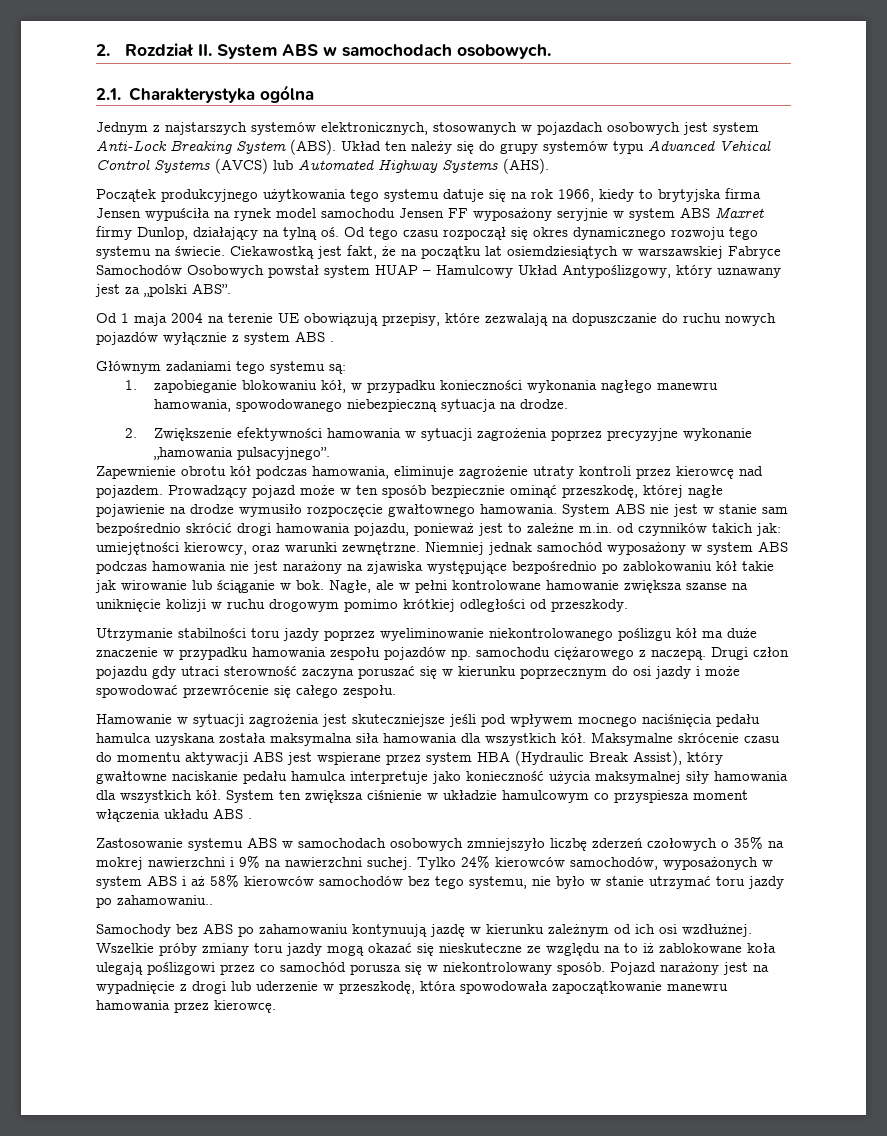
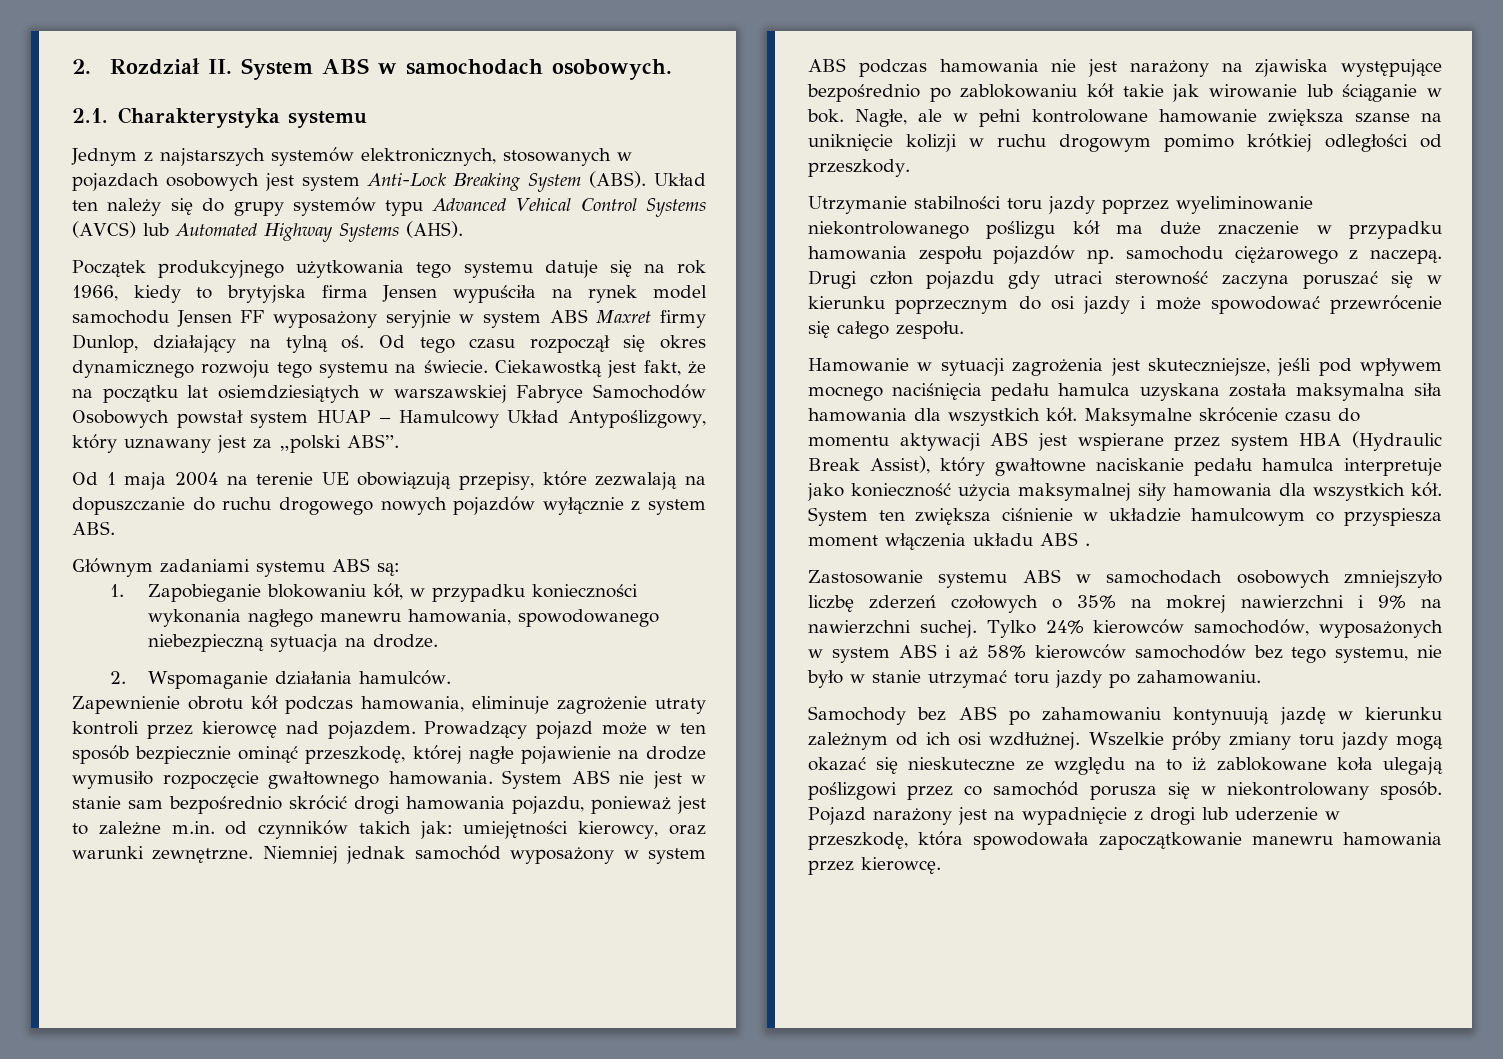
[259,85,314,103] ogólna -> [287,111,367,128] systemu
(721, 318) none -> [278,497,373,515] drogowego
[295,331,334,342] ABS . -> [72,521,115,535] ABS.
[236,361,325,374] tego systemu -> [256,558,370,577] systemu ABS
[153,380,237,393] zapobieganie -> [147,584,261,602] Zapobieganie
[153,427,752,441] [153,447,330,460] Zwiększenie efektywności hamowania w sytuacji zagrożenia poprzez precyzyjne wykonanie „hamowania pulsacyjnego”. -> [147,670,451,689] Wspomaganie działania hamulców.
[352,714,445,727] skuteczniejsze -> [1147,358,1270,376] skuteczniejsze,
[117,895,213,905] zahamowaniu.. -> [1137,670,1261,684] zahamowaniu.

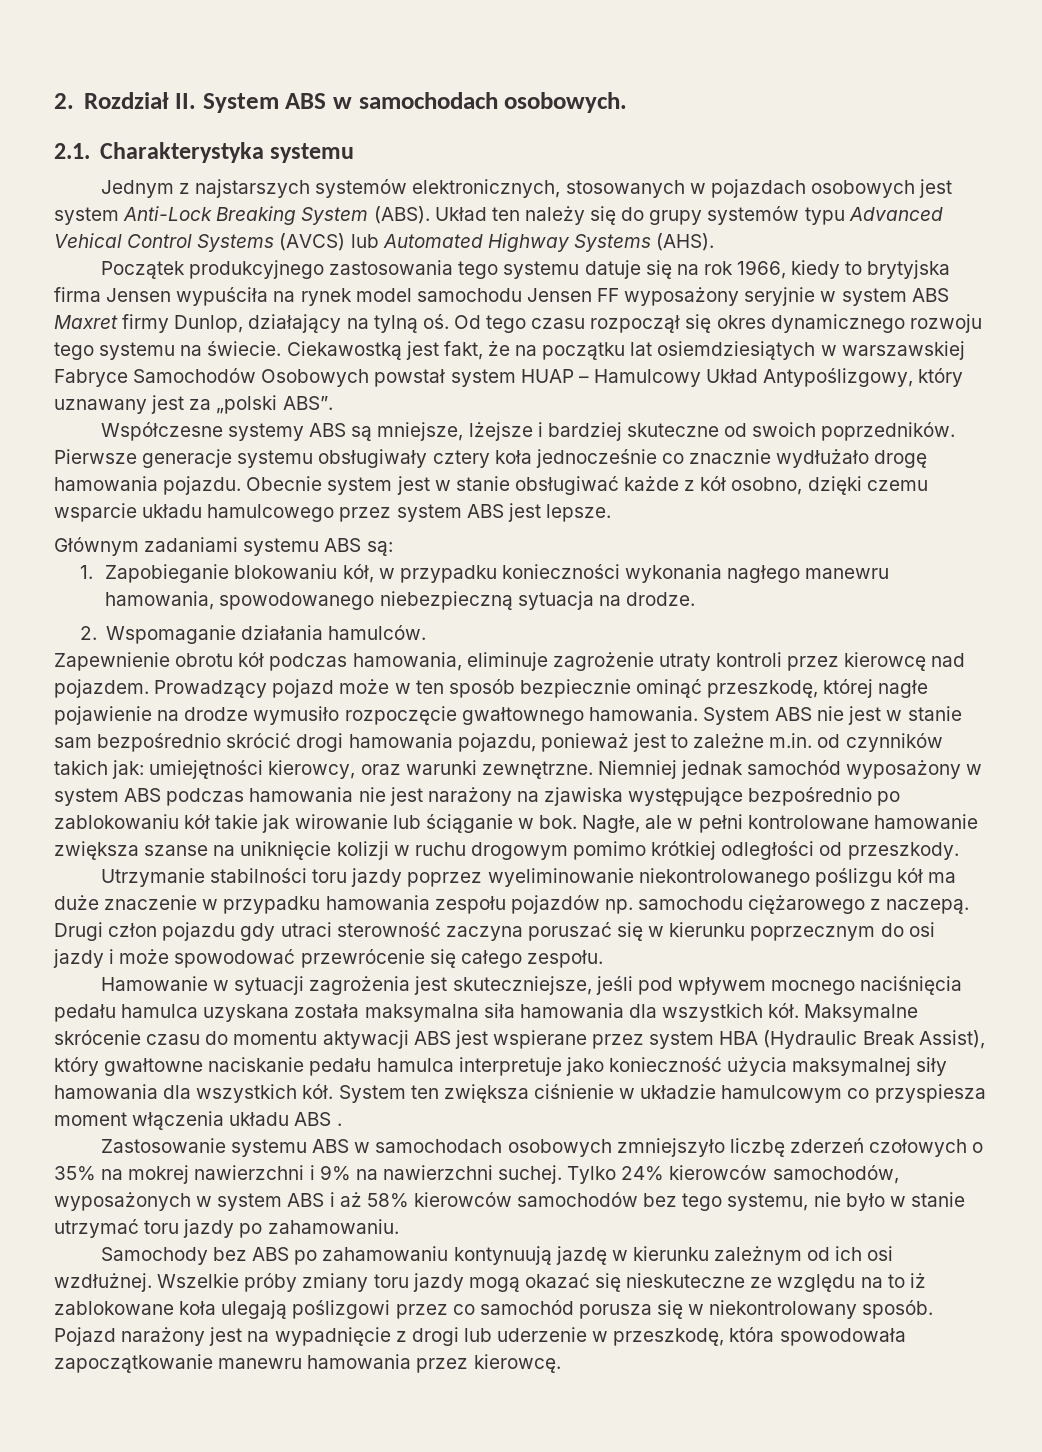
[296,260,405,278] użytkowania -> [329,260,454,275] zastosowania
[72,471,706,490] [72,496,706,515] [72,521,115,535] Od 1 maja 2004 na terenie UE obowiązują przepisy, które zezwalają na dopuszczanie do ruchu drogowego nowych pojazdów wyłącznie z system ABS. -> [100,422,956,441] [54,449,928,468] [54,476,928,495] [54,503,611,522] Współczesne systemy ABS są mniejsze, lżejsze i bardziej skuteczne od swoich poprzedników. Pierwsze generacje systemu obsługiwały cztery koła jednocześnie co znacznie wydłużało drogę hamowania pojazdu. Obecnie system jest w stanie obsługiwać każde z kół osobno, dzięki czemu wsparcie układu hamulcowego przez system ABS jest lepsze.

